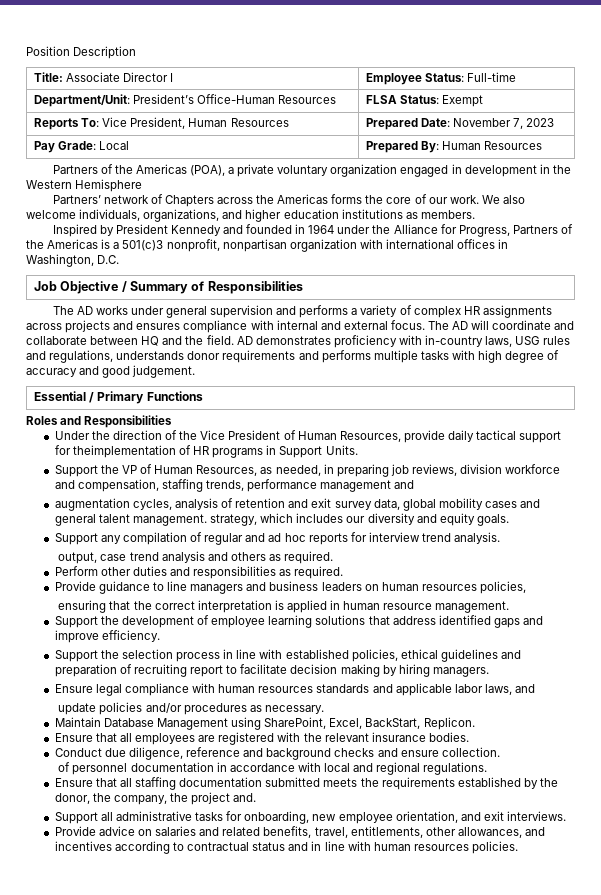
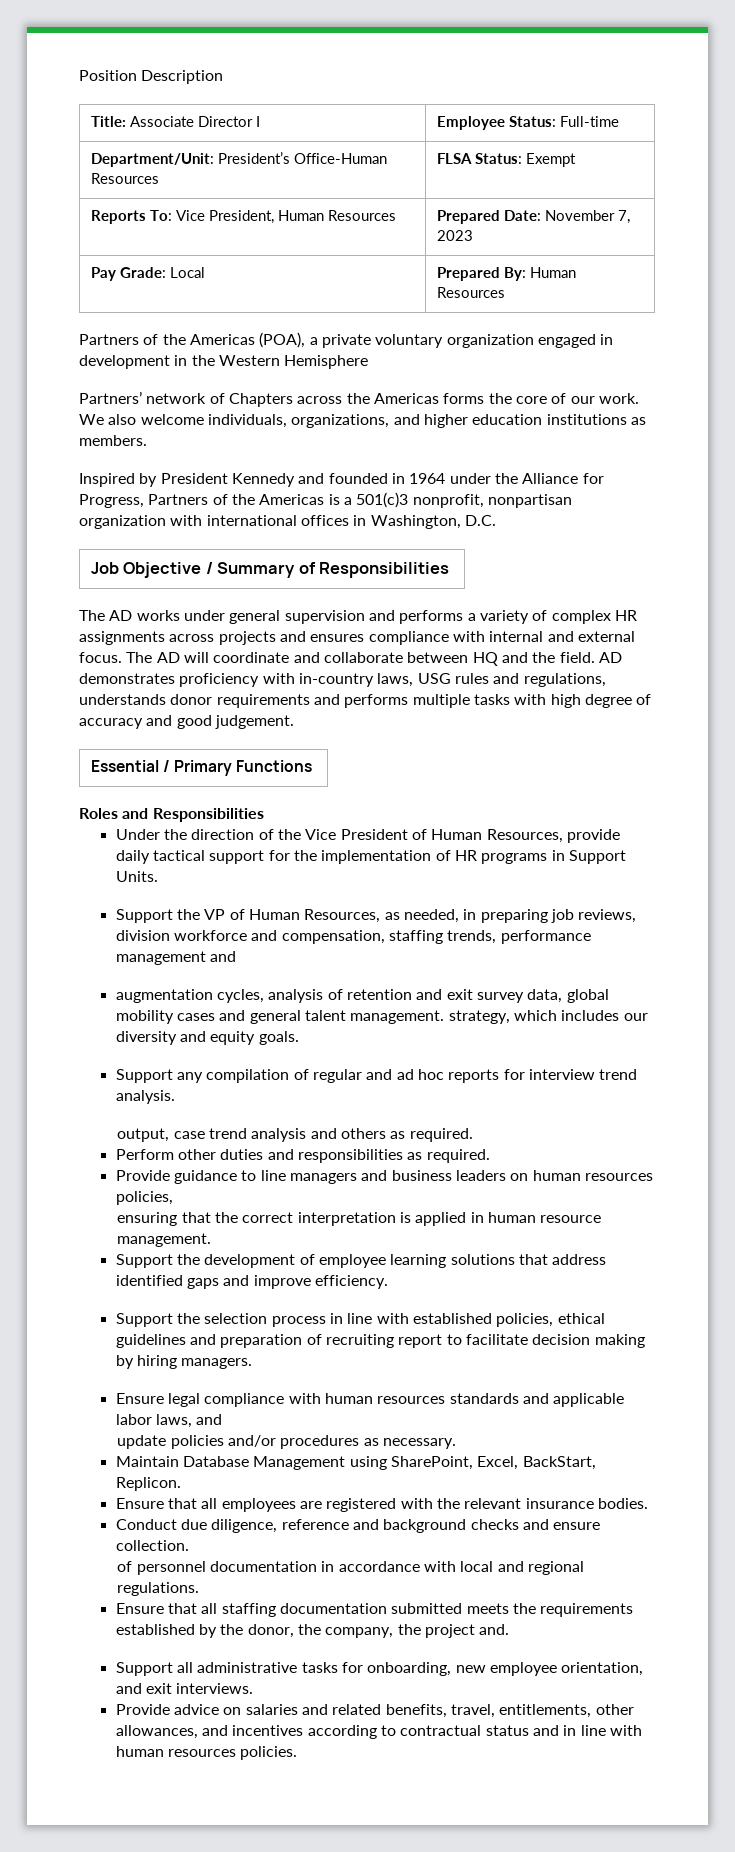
[72,445,176,458] theimplementation -> [294,850,432,864] the implementation

